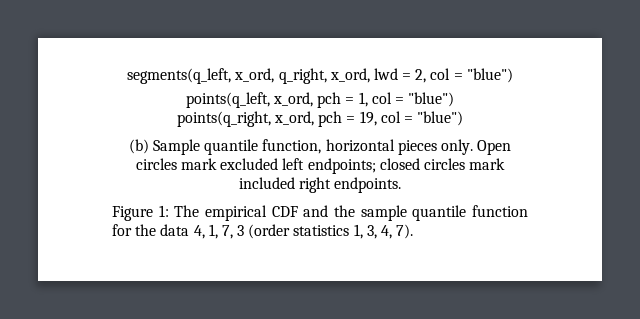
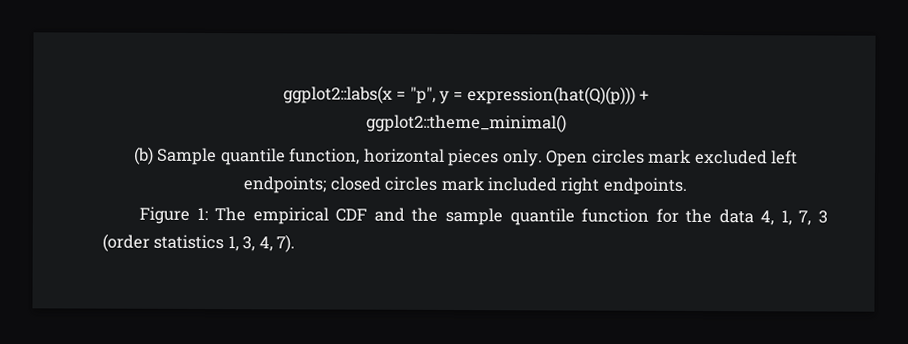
[127,68,513,84] [185,92,455,108] [176,111,464,127] segments(q_left, x_ord, q_right, x_ord, lwd = 2, col = "blue") // points(q_left, x_ord, pch = 1, col = "blue") // points(q_right, x_ord, pch = 19, col = "blue") -> [282,85,650,105] [365,113,567,133] ggplot2::labs(x = "p", y = expression(hat(Q)(p))) + // ggplot2::theme_minimal()

